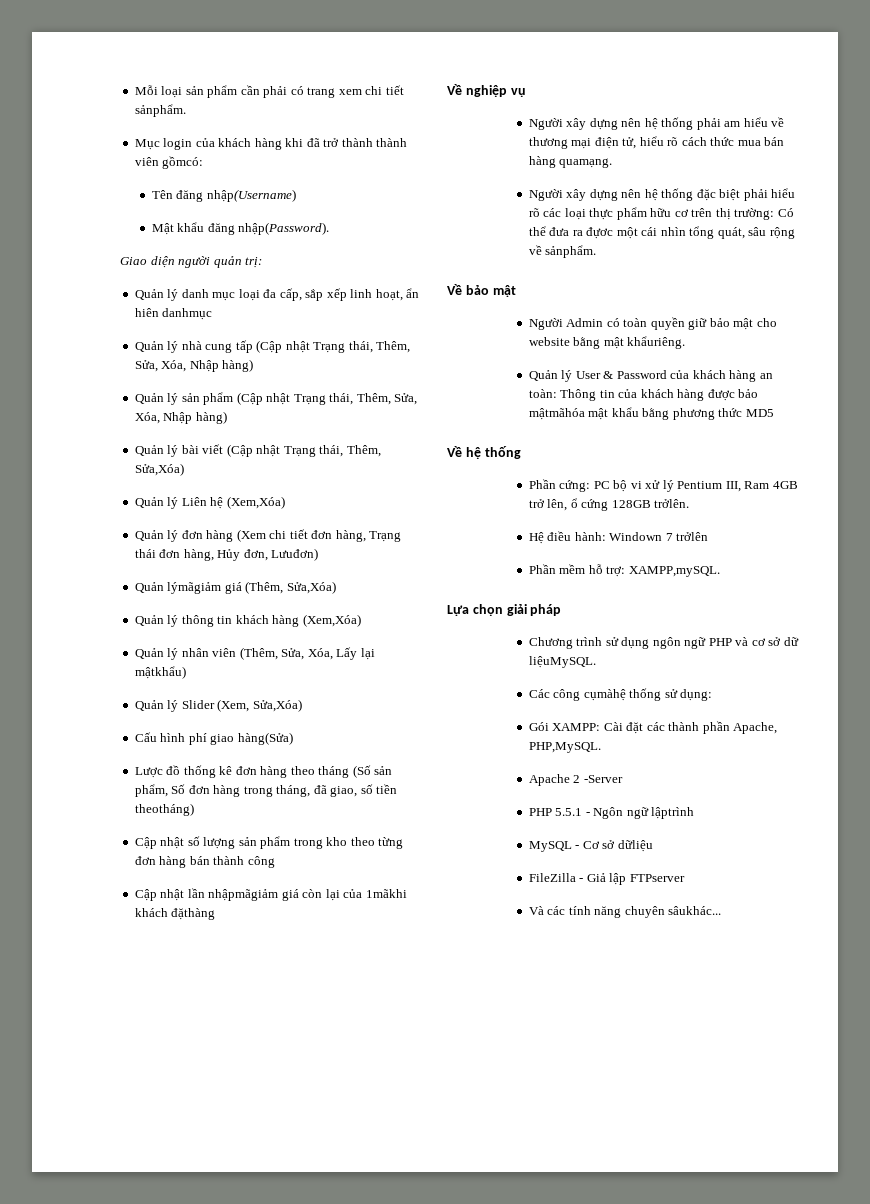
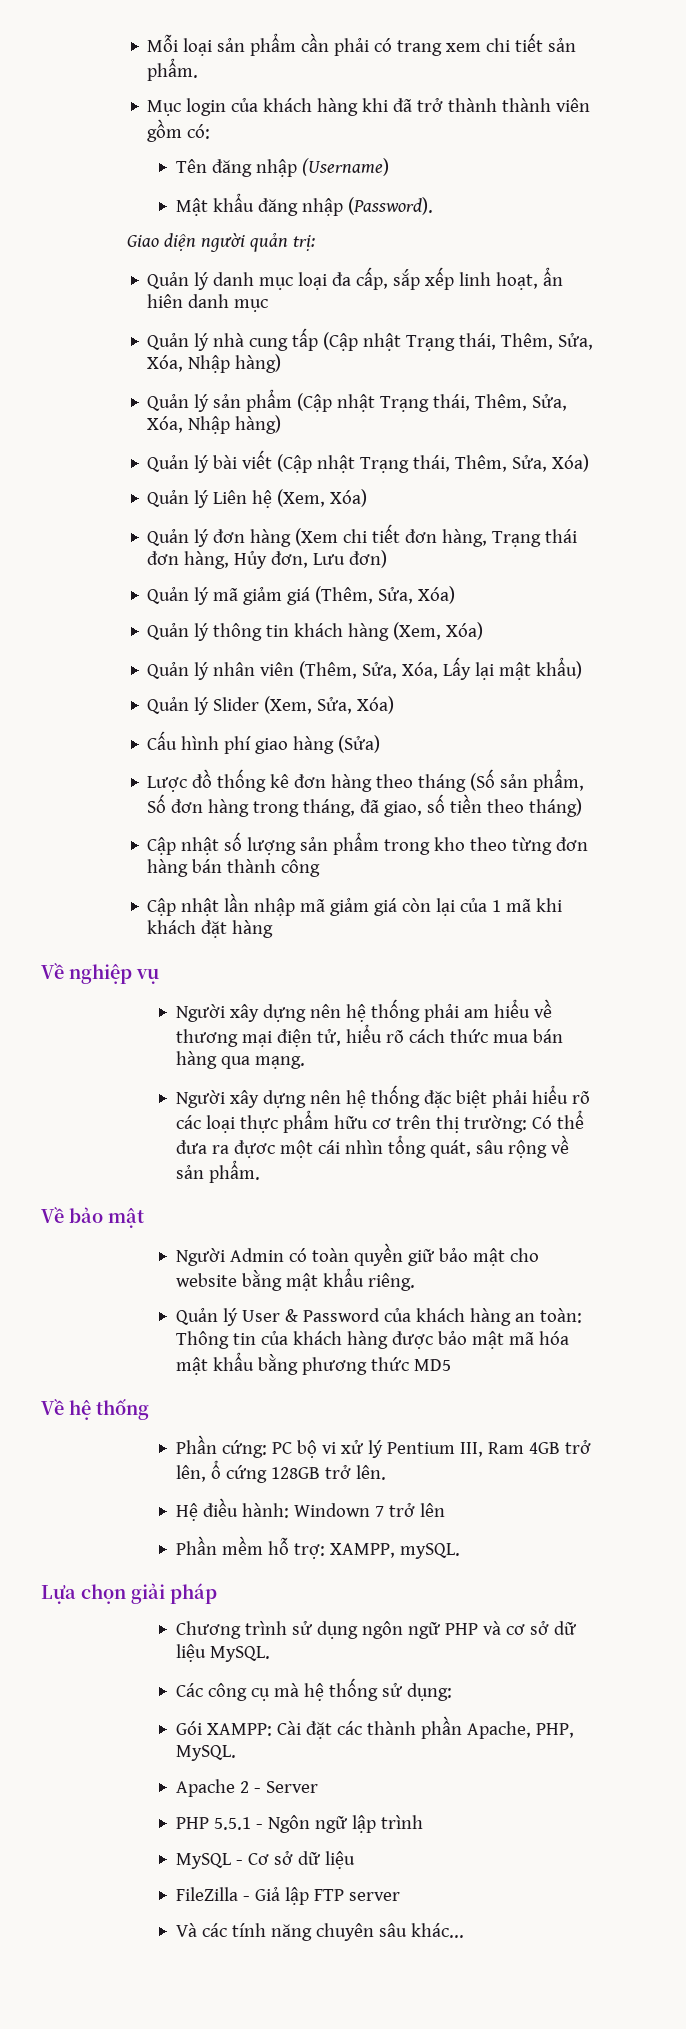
[134,104,186,117] sảnphẩm. -> [548,38,577,52] [147,58,199,81] sản phẩm.
[162,156,204,169] gồmcó: -> [147,119,211,142] gồm có:
[206,189,296,202] nhập(Username) -> [255,158,389,177] nhập (Username)
[238,222,330,235] nhập(Password). -> [301,197,433,216] nhập (Password).
[162,308,213,320] danhmục -> [188,294,269,312] danh mục
[134,463,184,476] Sửa,Xóa) -> [512,454,590,472] Sửa, Xóa)
[226,496,285,509] (Xem,Xóa) -> [277,489,368,507] (Xem, Xóa)
[271,548,319,561] [134,581,336,594] Lưuđơn) // Quản lýmãgiảm giá (Thêm, Sửa,Xóa) -> [313,550,388,568] [147,586,456,605] Lưu đơn) // Quản lý mã giảm giá (Thêm, Sửa, Xóa)
[302,614,361,627] (Xem,Xóa) -> [393,622,484,640] (Xem, Xóa)
[134,666,186,679] mậtkhẩu) -> [499,657,583,680] mật khẩu)
[252,699,302,712] Sửa,Xóa) -> [317,696,395,714] Sửa, Xóa)
[237,732,293,745] hàng(Sửa) -> [293,735,381,754] hàng (Sửa)
[134,803,194,816] theotháng) -> [487,798,583,817] theo tháng)
[208,889,279,901] nhậpmãgiảm -> [254,898,370,916] nhập mã giảm
[365,889,407,898] [134,908,216,920] 1mãkhi khách đặthàng -> [492,898,563,912] [147,920,274,938] 1 mã khi khách đặt hàng
[559,158,613,168] quamạng. -> [220,1056,305,1069] qua mạng.
[545,245,597,258] sảnphẩm. -> [175,1160,260,1183] sản phẩm.
[627,336,686,349] khẩuriêng. -> [322,1268,415,1291] khẩu riêng.
[528,408,585,420] mậtmãhóa -> [471,1331,569,1349] mật mã hóa
[654,499,690,508] trởlên. -> [324,1465,386,1480] trở lên.
[676,532,709,541] trởlên -> [388,1503,445,1517] trở lên
[628,566,720,577] XAMPP,mySQL. -> [329,1543,460,1559] XAMPP, mySQL.
[528,656,596,668] liệuMySQL. -> [175,1644,270,1662] liệu MySQL.
[583,689,626,701] cụmàhệ -> [250,1683,324,1701] cụ mà hệ
[528,742,601,753] PHP,MySQL. -> [535,1723,574,1738] [175,1745,236,1761] PHP, MySQL.
[583,775,623,783] -Server -> [253,1781,318,1793] - Server
[651,807,695,819] lậptrình -> [351,1815,423,1833] lập trình
[617,840,653,852] dữliệu -> [297,1851,355,1869] dữ liệu
[629,874,685,882] FTPserver -> [313,1889,400,1901] FTP server
[668,906,722,915] sâukhác... -> [378,1923,464,1938] sâu khác...

